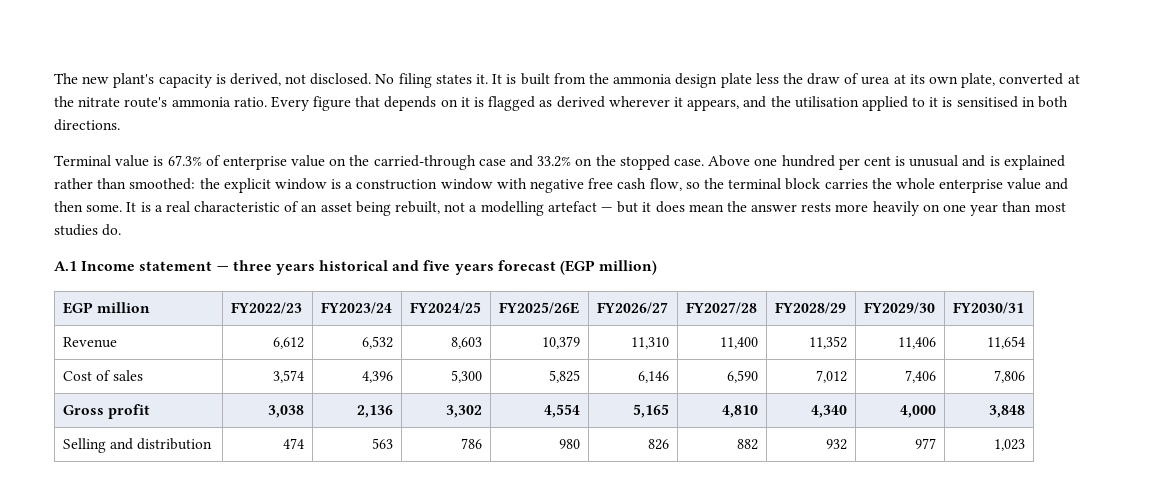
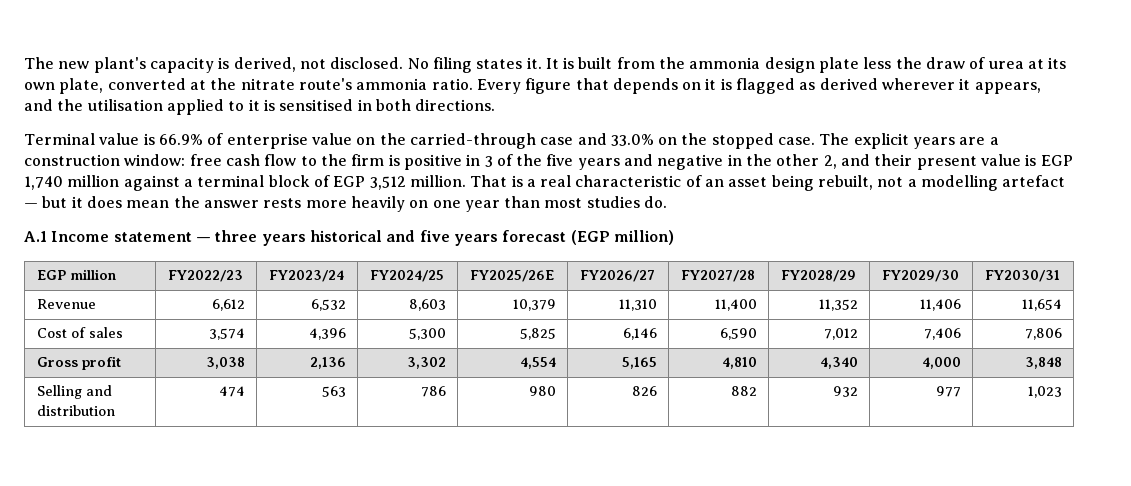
[167,155,202,166] 67.3% -> [158,134,203,145] 66.9%
[537,156,572,167] 33.2% -> [610,134,654,146] 33.0%
[708,155,1065,170] [54,178,1069,193] [54,201,137,212] Above one hundred per cent is unusual and is explained rather than smoothed: the explicit window is a construction window with negative free cash flow, so the terminal block carries the whole enterprise value and then some. It -> [819,133,999,149] [24,154,1073,170] [24,175,508,191] The explicit years are a construction window: free cash flow to the firm is positive in 3 of the five years and negative in the other 2, and their present value is EGP 1,740 million against a terminal block of EGP 3,512 million. That

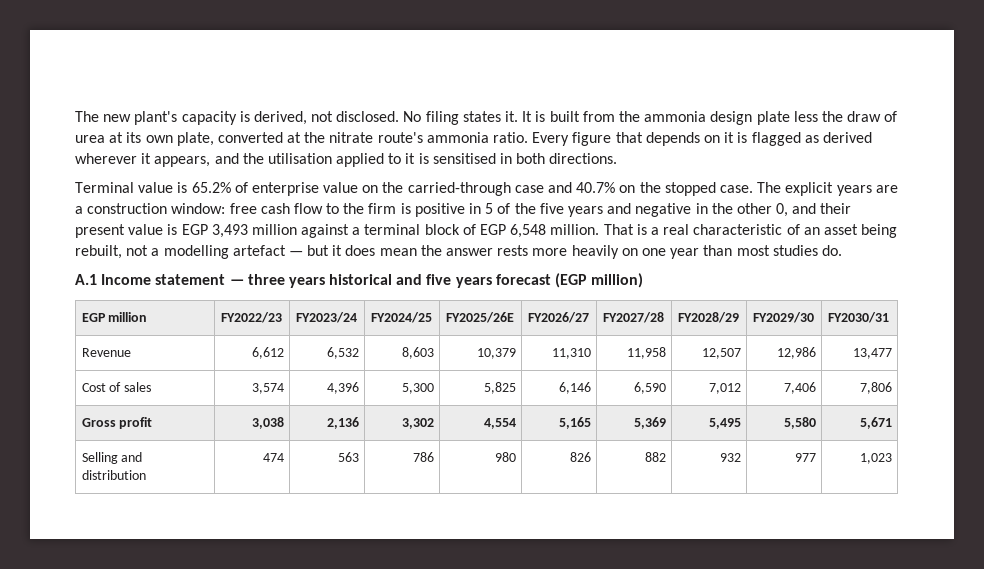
[158,134,203,145] 66.9% -> [191,182,231,193] 65.2%
[610,134,654,146] 33.0% -> [576,182,616,193] 40.7%
[484,156,493,167] 3 -> [485,203,494,214] 5
[823,155,837,169] 2, -> [776,203,789,217] 0,
[24,176,63,190] 1,740 -> [211,224,248,238] 3,493
[369,176,406,190] 3,512 -> [510,224,547,238] 6,548
[714,299,757,311] [818,299,858,311] [919,299,961,311] [1021,299,1062,311] 11,400 | 11,352 | 11,406 | 11,654 -> [626,347,666,359] [701,348,741,359] [776,347,816,359] [852,348,892,359] 11,958 | 12,507 | 12,986 | 13,477
[721,357,757,369] [819,357,858,369] [921,357,961,369] [1024,357,1062,369] 4,810 | 4,340 | 4,000 | 3,848 -> [633,417,666,429] [708,418,741,429] [783,417,816,429] [859,417,892,429] 5,369 | 5,495 | 5,580 | 5,671

